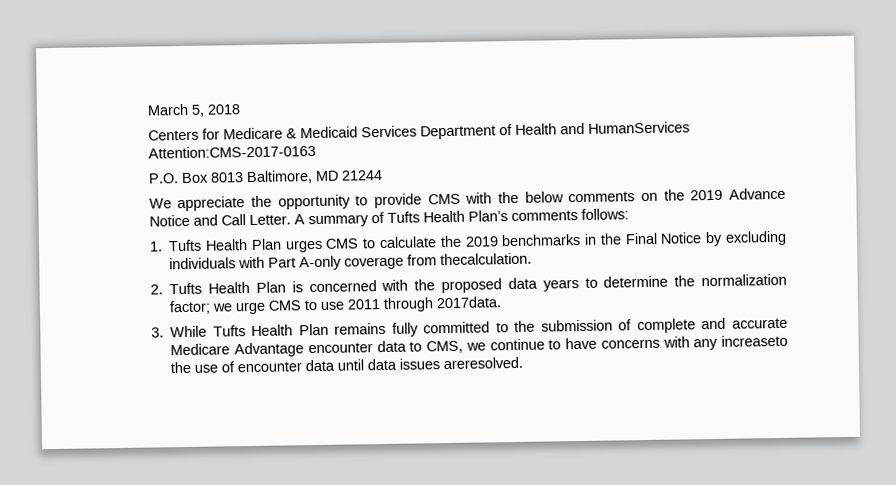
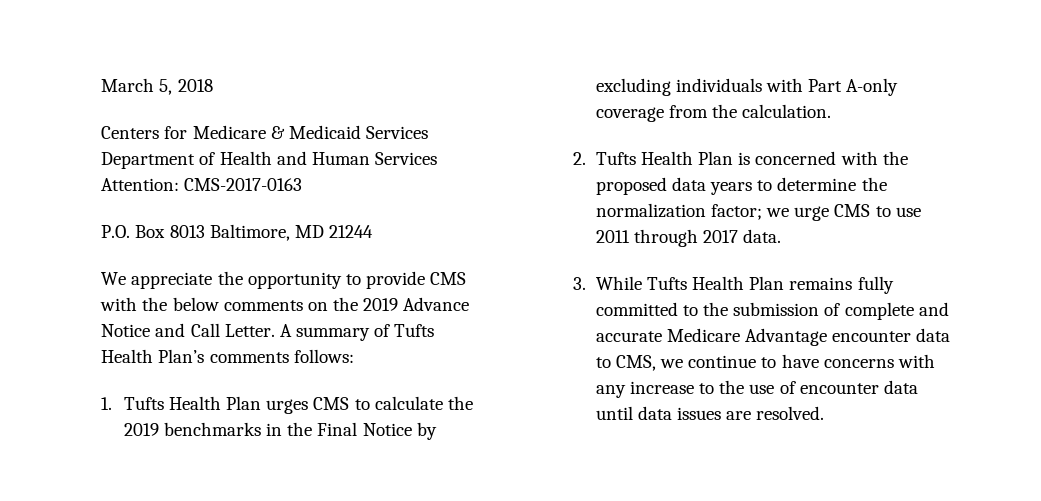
[587,121,690,134] [147,145,316,159] HumanServices Attention:CMS-2017-0163 -> [311,152,437,165] [101,178,303,191] Human Services Attention: CMS-2017-0163
[440,252,533,266] thecalculation. -> [712,104,832,118] the calculation.
[436,296,502,309] 2017data. -> [703,229,782,243] 2017 data.
[721,334,789,347] increaseto -> [630,381,715,394] increase to
[443,356,524,370] areresolved. -> [726,406,825,420] are resolved.

